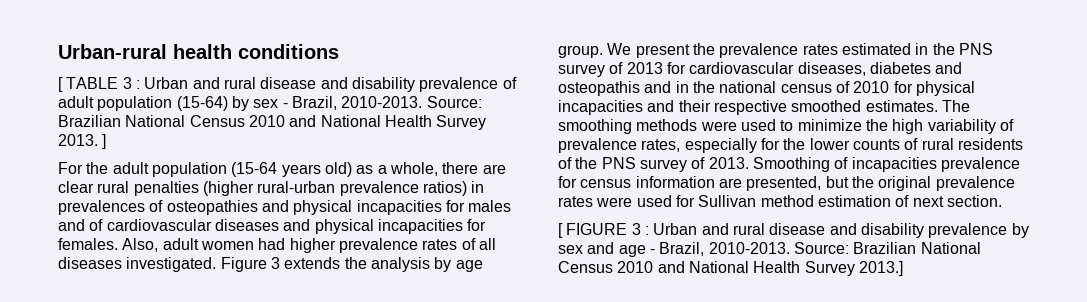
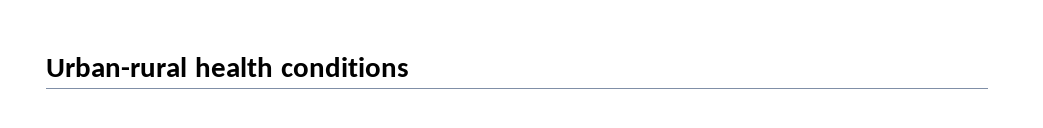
[58,77,517,92] [58,96,482,111] [58,115,487,130] [58,134,107,149] [58,162,506,177] [58,181,485,196] [58,200,512,215] [58,219,487,234] [58,238,496,253] [58,257,483,272] [558,43,993,58] [558,62,963,77] [558,81,975,96] [558,100,970,115] [558,119,1014,134] [558,138,1023,153] [558,157,1020,172] [558,176,1015,191] [558,195,1002,207] [558,223,1029,238] [558,242,981,257] [558,261,903,276] // [ TABLE 3 : Urban and rural disease and disability prevalence of adult population (15-64) by sex - Brazil, 2010-2013. Source: Brazilian National Census 2010 and National Health Survey 2013. ] // For the adult population (15-64 years old) as a whole, there are clear rural penalties (higher rural-urban prevalence ratios) in prevalences of osteopathies and physical incapacities for males and of cardiovascular diseases and physical incapacities for females. Also, adult women had higher prevalence rates of all diseases investigated. Figure 3 extends the analysis by age group. We present the prevalence rates estimated in the PNS survey of 2013 for cardiovascular diseases, diabetes and osteopathis and in the national census of 2010 for physical incapacities and their respective smoothed estimates. The smoothing methods were used to minimize the high variability of prevalence rates, especially for the lower counts of rural residents of the PNS survey of 2013. Smoothing of incapacities prevalence for census information are presented, but the original prevalence rates were used for Sullivan method estimation of next section. // [ FIGURE 3 : Urban and rural disease and disability prevalence by sex and age - Brazil, 2010-2013. Source: Brazilian National Census 2010 and National Health Survey 2013.] -> (409, 67) none

